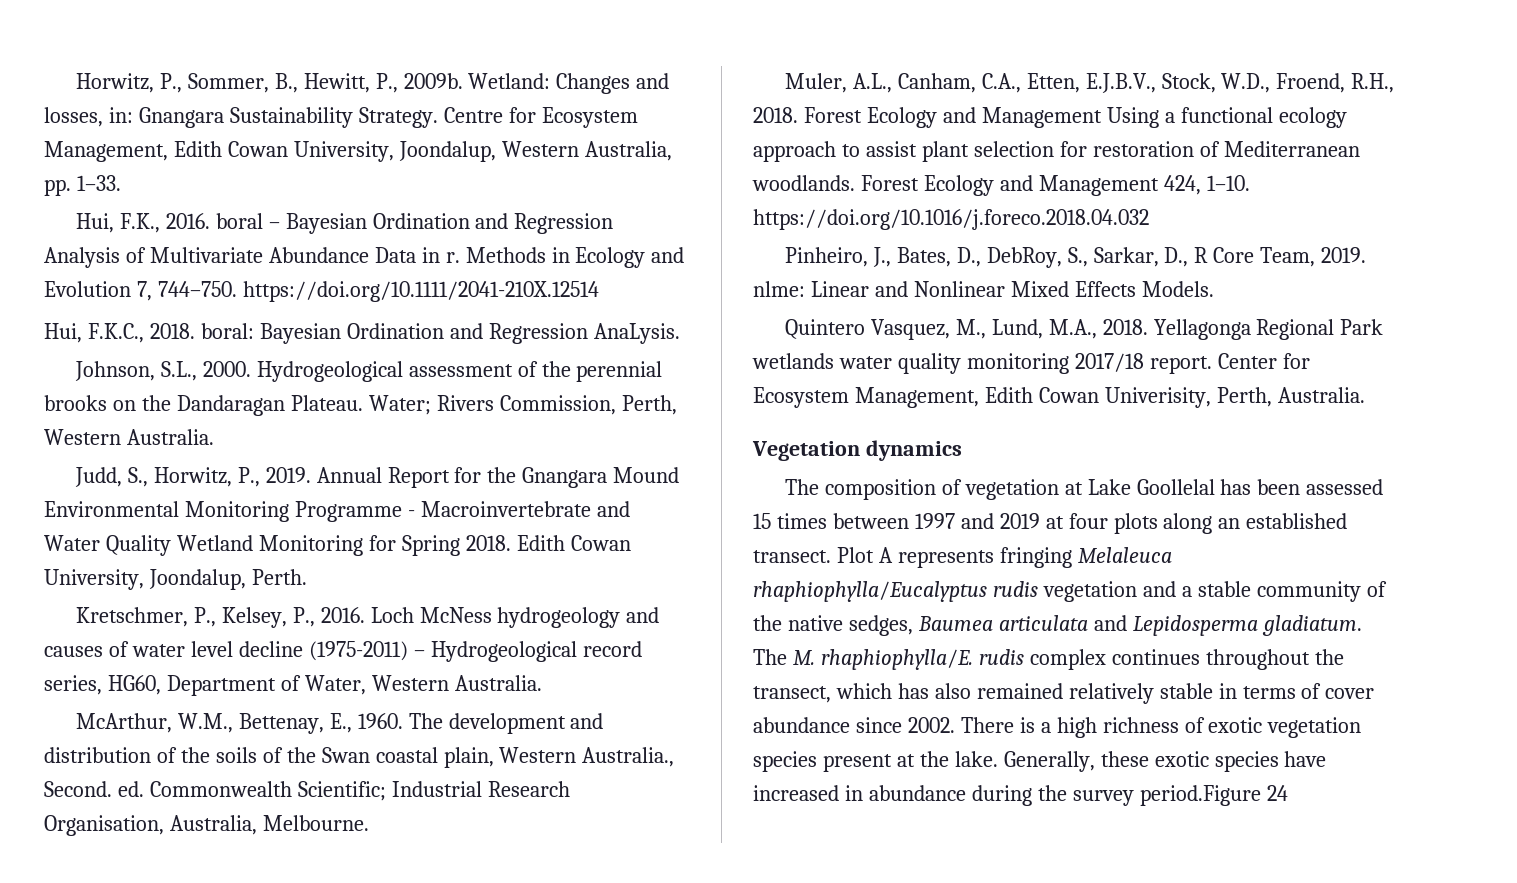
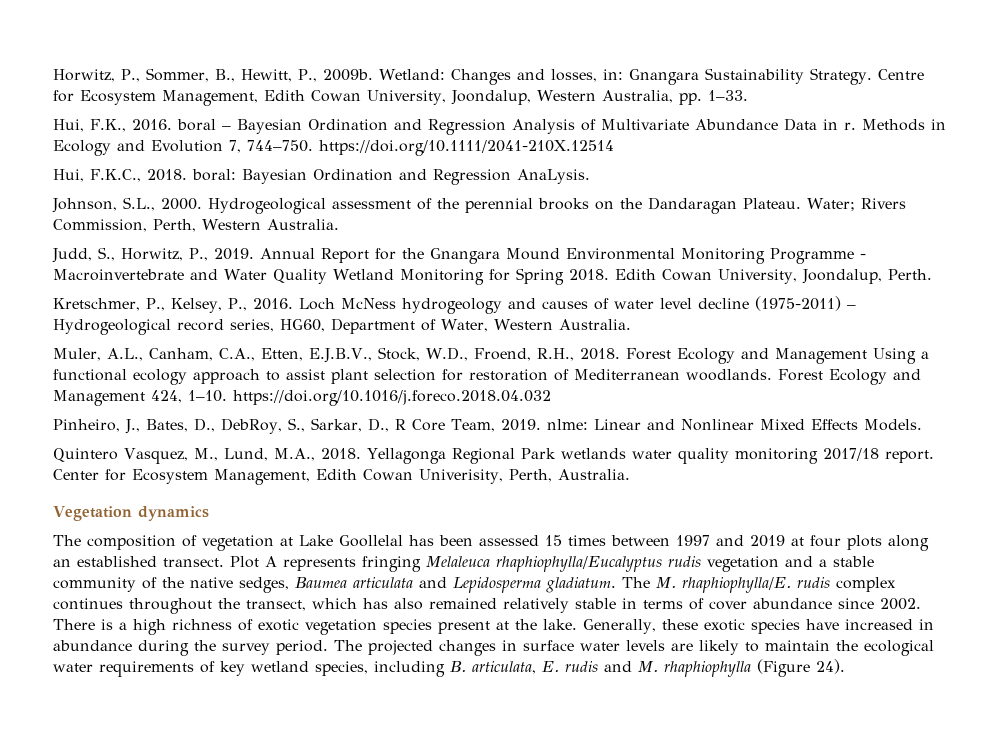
[75,713,604,734] [44,747,675,768] [44,781,570,801] [44,815,369,836] // McArthur, W.M., Bettenay, E., 1960. The development and distribution of the soils of the Swan coastal plain, Western Australia., Second. ed. Commonwealth Scientific; Industrial Research Organisation, Australia, Melbourne. -> (631, 324) none
[1139,785,1288,806] period.Figure 24 -> [276,640,934,656] [53,659,845,677] period. The projected changes in surface water levels are likely to maintain the ecological water requirements of key wetland species, including B. articulata, E. rudis and M. rhaphiophylla (Figure 24).

